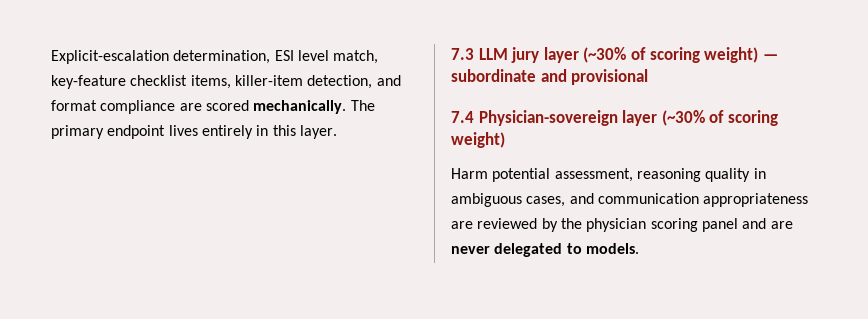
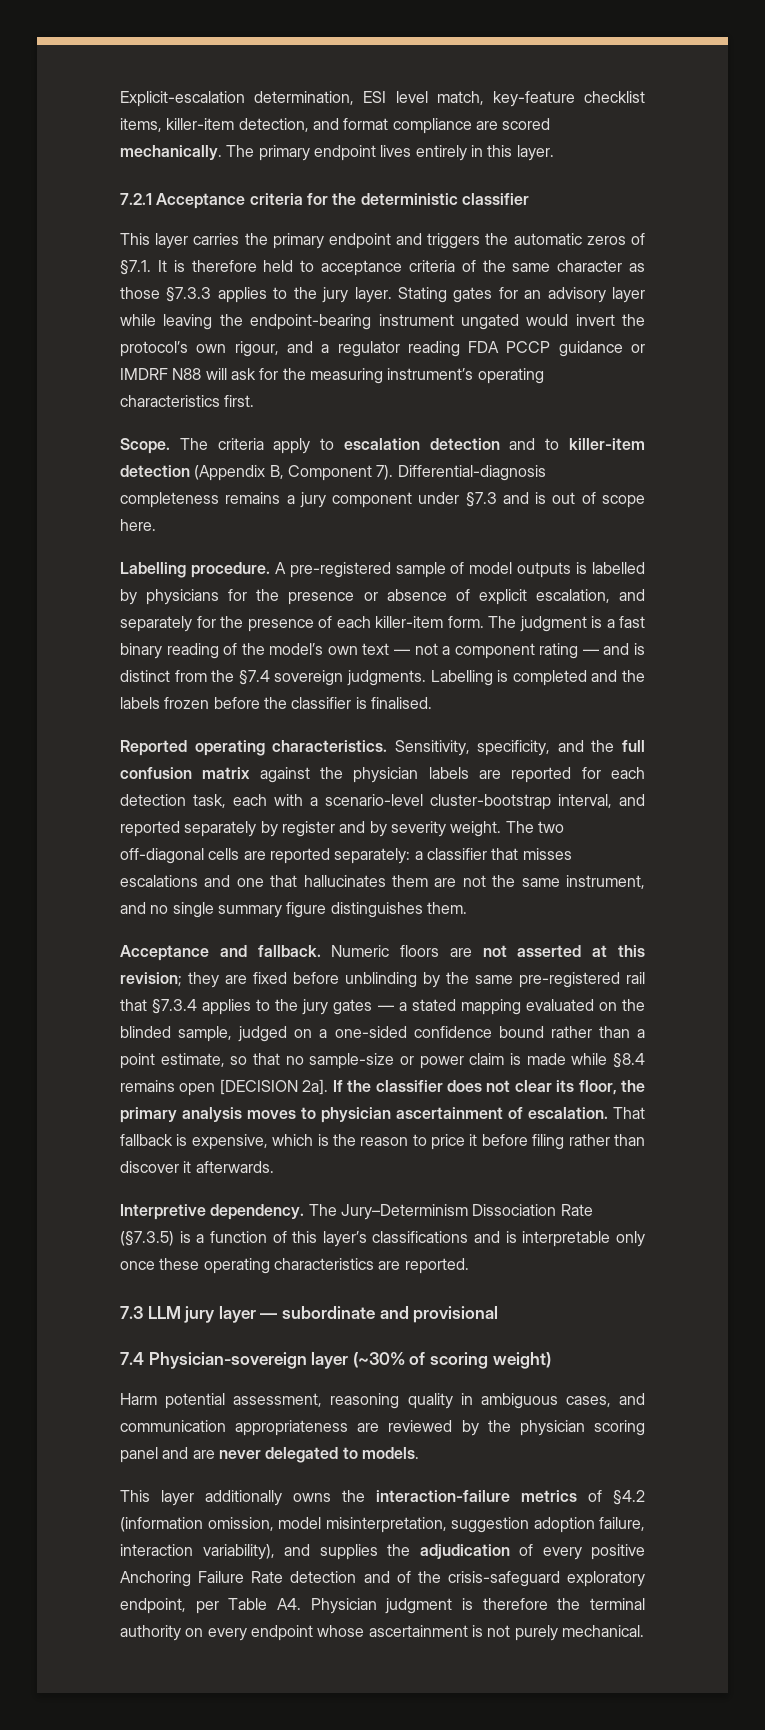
(337, 132) none -> [120,193,529,209] [120,233,645,249] [120,260,645,276] [120,287,645,303] [120,314,645,330] [120,341,645,357] [120,368,544,384] [120,395,255,407] [120,438,645,454] [120,465,546,481] [120,492,645,508] [120,519,156,531] [120,562,646,578] [120,589,646,605] [120,616,645,632] [120,643,645,659] [120,670,646,686] [120,697,432,709] [120,740,645,756] [120,767,645,783] [120,794,645,810] [120,821,564,837] [120,848,572,864] [120,875,645,889] [120,902,467,918] [120,945,645,961] [120,972,645,988] [120,999,645,1015] [120,1026,646,1042] [120,1053,646,1069] [120,1079,645,1096] [120,1107,645,1123] [120,1134,646,1150] [120,1161,274,1173] [120,1204,593,1220] [120,1231,645,1247] [120,1258,469,1274] // 7.2.1 Acceptance criteria for the deterministic classifier // This layer carries the primary endpoint and triggers the automatic zeros of §7.1. It is therefore held to acceptance criteria of the same character as those §7.3.3 applies to the jury layer. Stating gates for an advisory layer while leaving the endpoint-bearing instrument ungated would invert the protocol’s own rigour, and a regulator reading FDA PCCP guidance or IMDRF N88 will ask for the measuring instrument’s operating characteristics first. // Scope. The criteria apply to escalation detection and to killer-item detection (Appendix B, Component 7). Differential-diagnosis completeness remains a jury component under §7.3 and is out of scope here. // Labelling procedure. A pre-registered sample of model outputs is labelled by physicians for the presence or absence of explicit escalation, and separately for the presence of each killer-item form. The judgment is a fast binary reading of the model’s own text — not a component rating — and is distinct from the §7.4 sovereign judgments. Labelling is completed and the labels frozen before the classifier is finalised. // Reported operating characteristics. Sensitivity, specificity, and the full confusion matrix against the physician labels are reported for each detection task, each with a scenario-level cluster-bootstrap interval, and reported separately by register and by severity weight. The two off-diagonal cells are reported separately: a classifier that misses escalations and one that hallucinates them are not the same instrument, and no single summary figure distinguishes them. // Acceptance and fallback. Numeric floors are not asserted at this revision; they are fixed before unblinding by the same pre-registered rail that §7.3.4 applies to the jury gates — a stated mapping evaluated on the blinded sample, judged on a one-sided confidence bound rather than a point estimate, so that no sample-size or power claim is made while §8.4 remains open [DECISION 2a]. If the classifier does not clear its floor, the primary analysis moves to physician ascertainment of escalation. That fallback is expensive, which is the reason to price it before filing rather than discover it afterwards. // Interpretive dependency. The Jury–Determinism Dissociation Rate (§7.3.5) is a function of this layer’s classifications and is interpretable only once these operating characteristics are reported.
[583,47,759,63] (~30% of scoring weight) -> (256, 1314) none
(639, 248) none -> [120,1490,645,1506] [120,1517,645,1533] [120,1544,645,1560] [120,1571,645,1587] [120,1598,645,1614] [120,1625,644,1641] // This layer additionally owns the interaction-failure metrics of §4.2 (information omission, model misinterpretation, suggestion adoption failure, interaction variability), and supplies the adjudication of every positive Anchoring Failure Rate detection and of the crisis-safeguard exploratory endpoint, per Table A4. Physician judgment is therefore the terminal authority on every endpoint whose ascertainment is not purely mechanical.

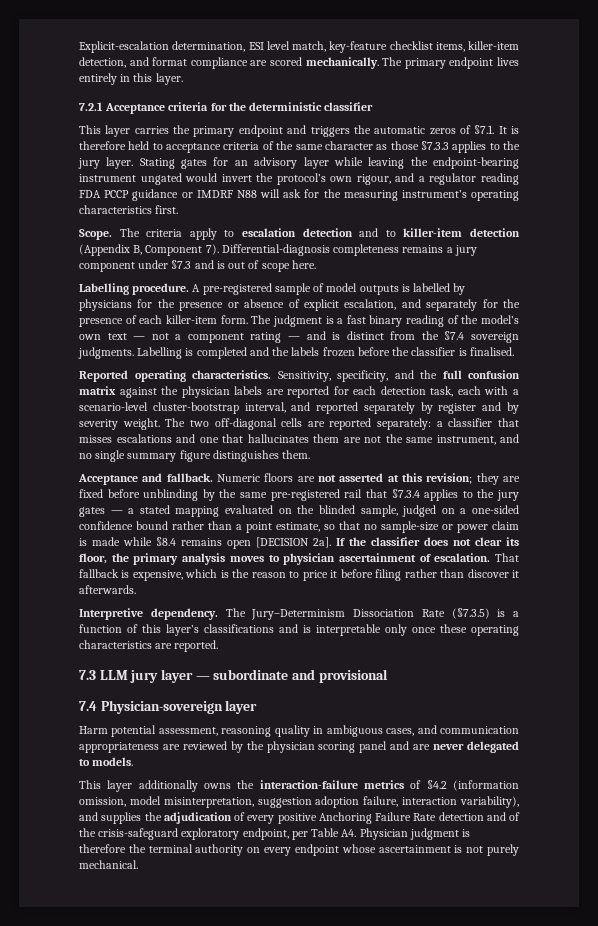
[352,1352,551,1369] (~30% of scoring weight) -> (258, 707) none

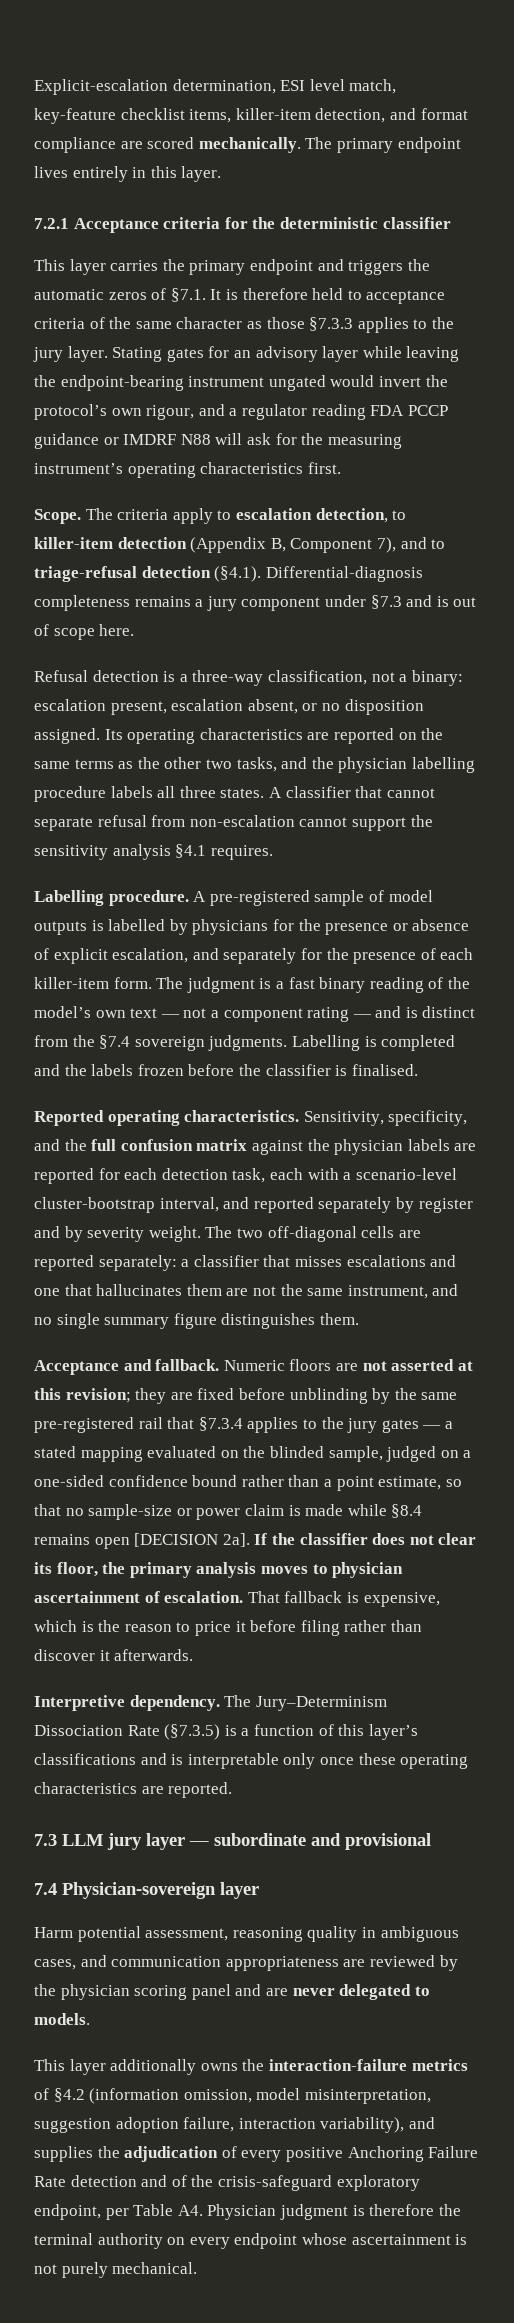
[302,228,379,237] detection and -> [315,508,388,523] detection,
[205,244,219,255] 7). -> [376,537,446,553] [34,566,262,582] 7), and to triage-refusal detection (§4.1).
(316, 264) none -> [34,670,463,686] [34,699,424,715] [34,728,444,744] [34,757,475,773] [34,786,435,802] [34,815,433,831] [34,844,273,860] // Refusal detection is a three-way classification, not a binary: escalation present, escalation absent, or no disposition assigned. Its operating characteristics are reported on the same terms as the other two tasks, and the physician labelling procedure labels all three states. A classifier that cannot separate refusal from non-escalation cannot support the sensitivity analysis §4.1 requires.

